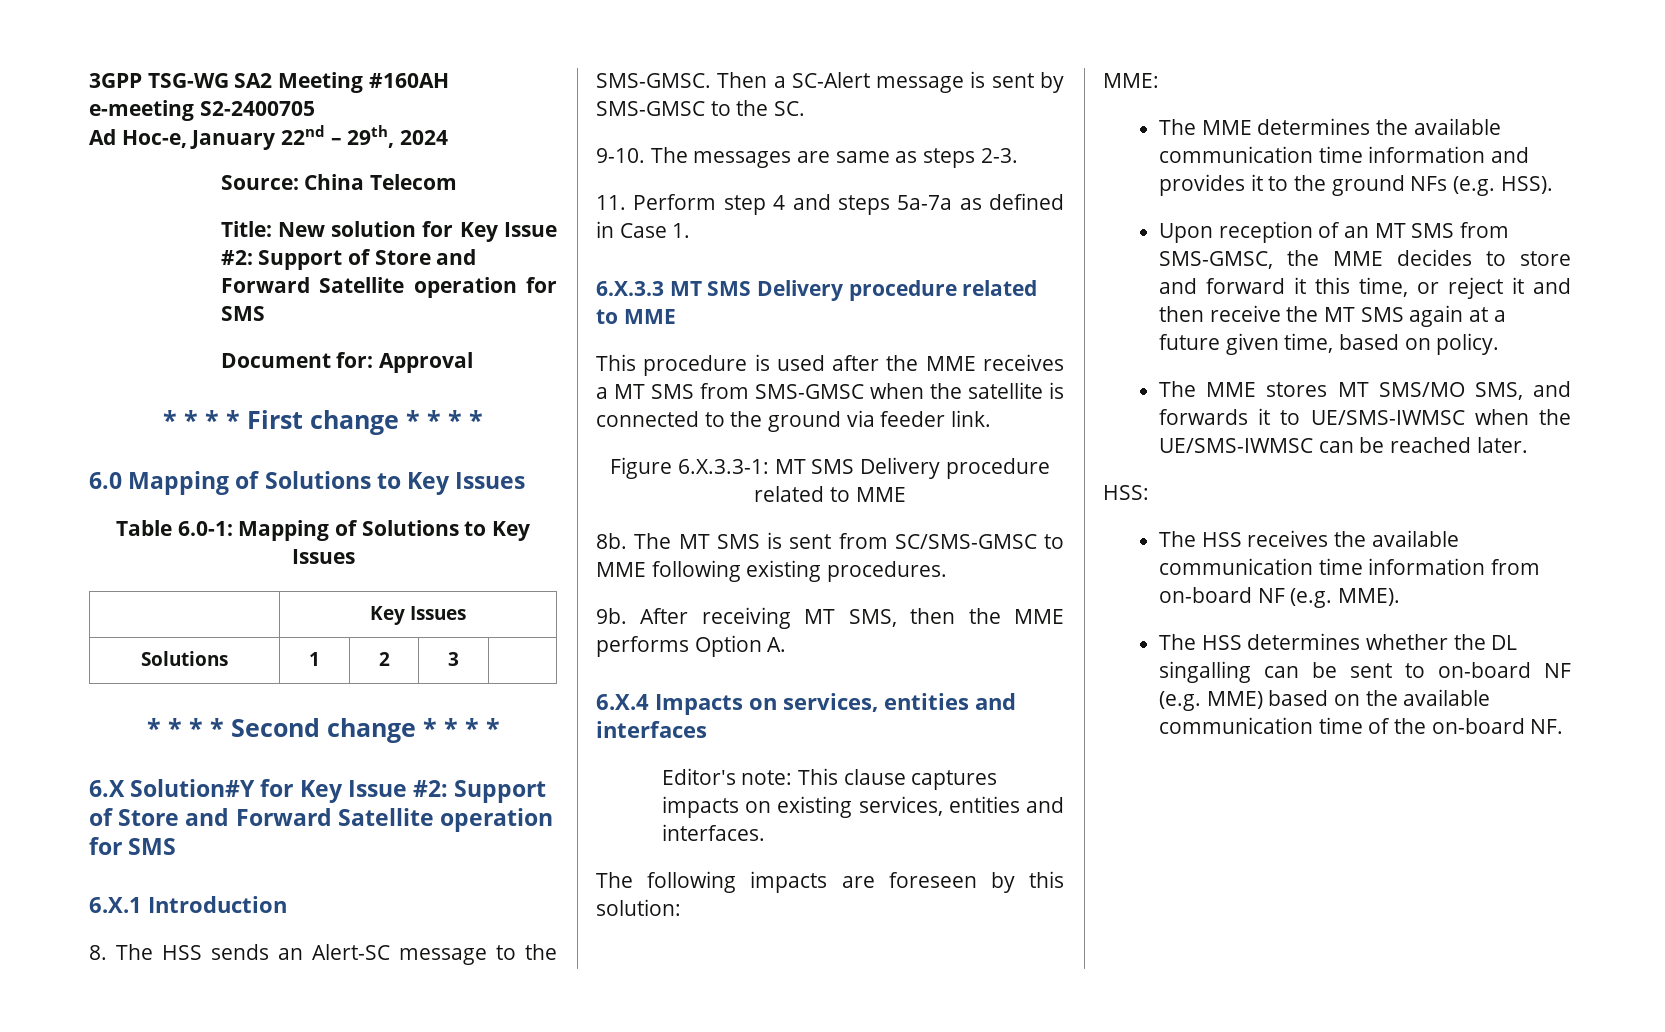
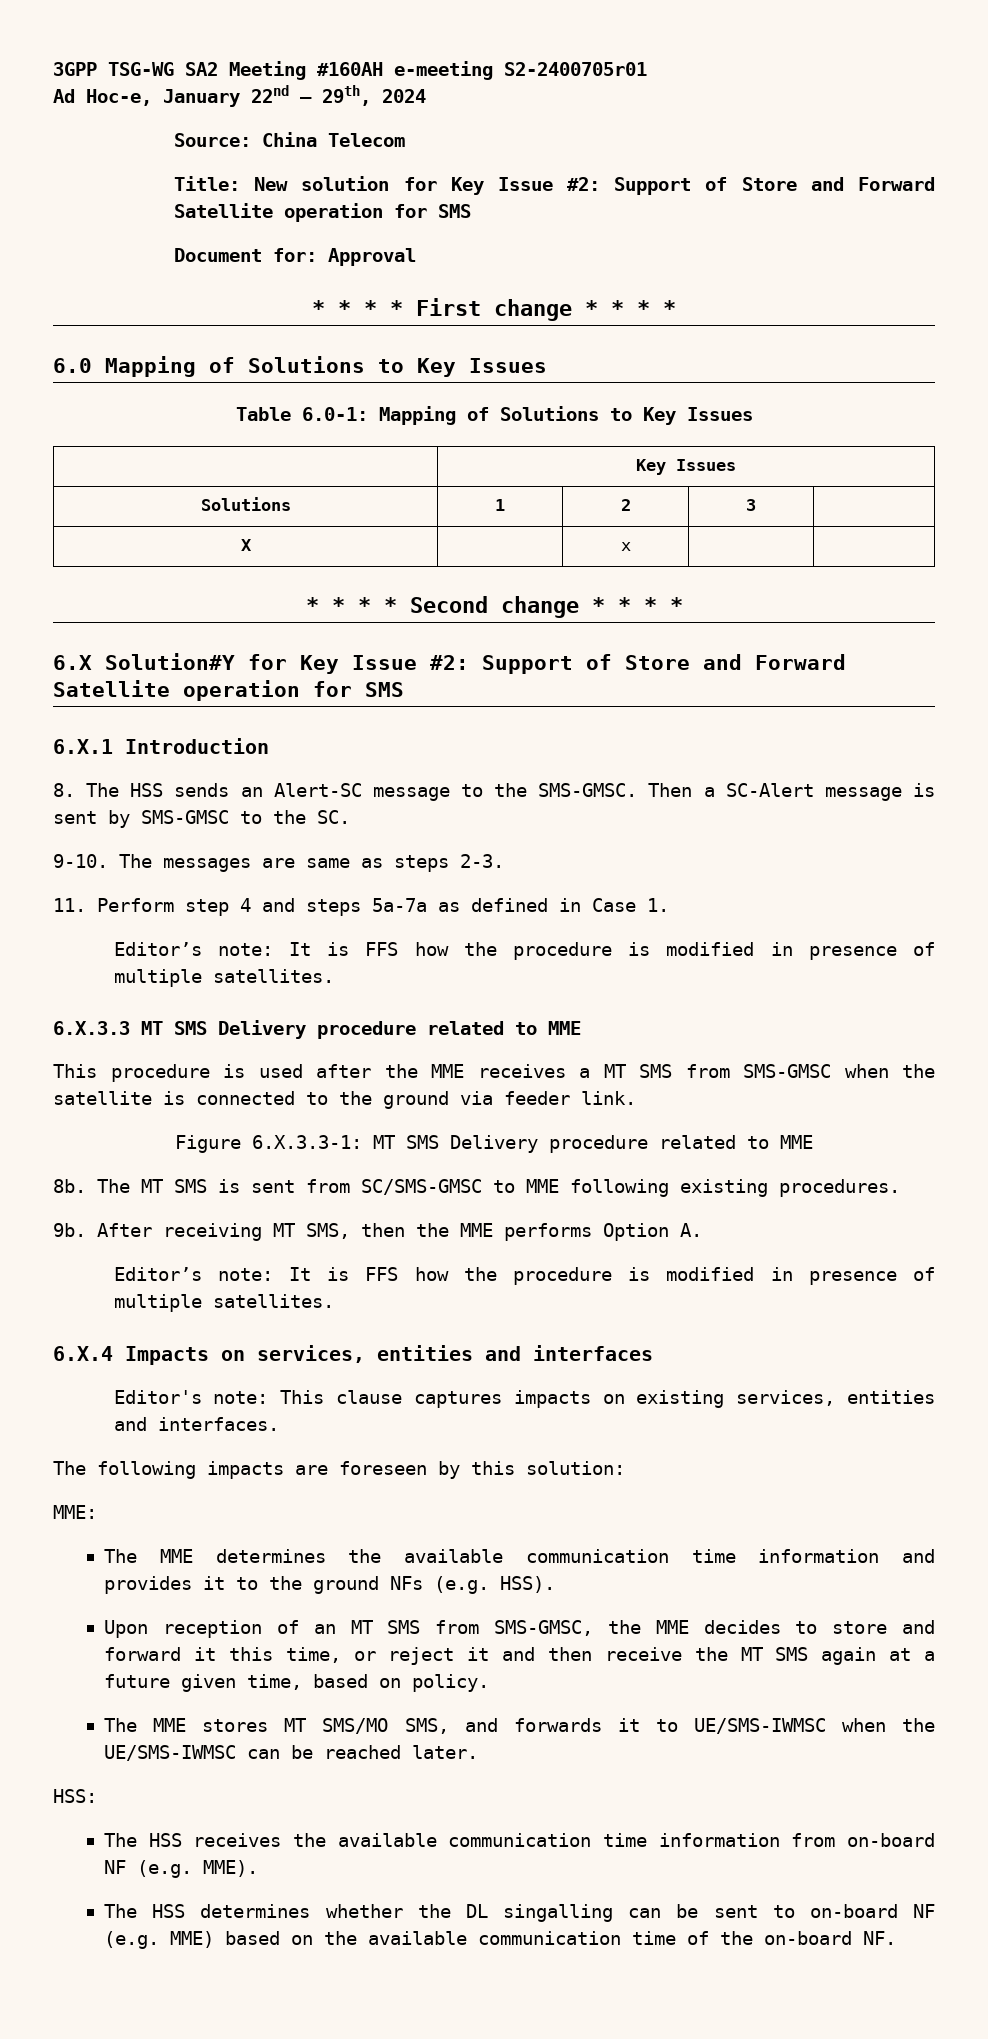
[199,101,315,116] S2-2400705 -> [504,62,647,76] S2-2400705r01
(459, 659) none -> [240,539,252,551] [620,542,631,551] // X | | x | |
(691, 230) none -> [113,942,935,960] [113,969,334,987] // Editor’s note: It is FFS how the procedure is modified in presence of multiple satellites.
(787, 644) none -> [113,1267,935,1285] [113,1294,334,1312] // Editor’s note: It is FFS how the procedure is modified in presence of multiple satellites.

